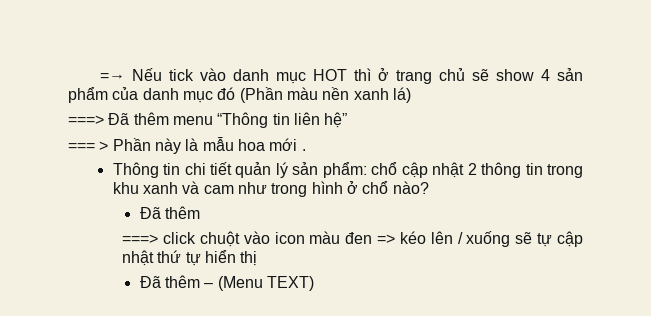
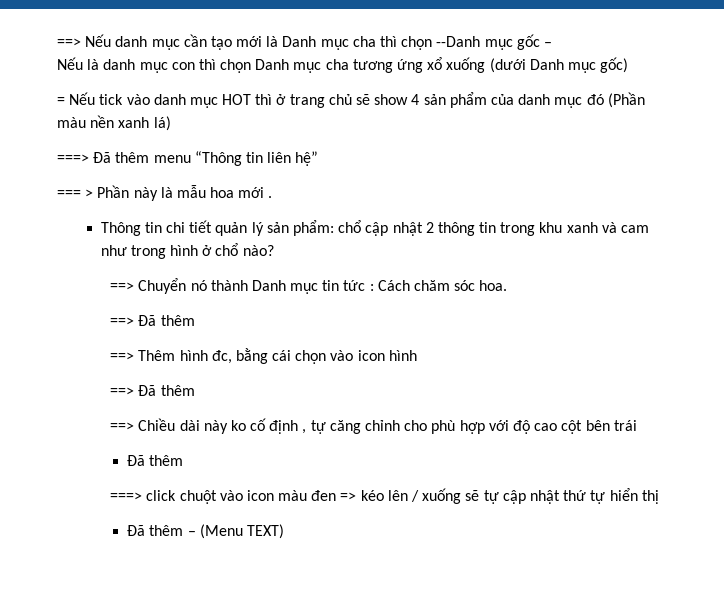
[99,73,125,81] =→ -> [57,34,552,50] [57,57,629,73] [57,97,65,105] ==> Nếu danh mục cần tạo mới là Danh mục cha thì chọn --Danh mục gốc – // Nếu là danh mục con thì chọn Danh mục cha tương ứng xổ xuống (dưới Danh mục gốc) // =
(429, 187) none -> [110,278,508,294] [110,315,195,326] [110,348,417,364] [110,385,195,396] [110,418,637,434] // ==> Chuyển nó thành Danh mục tin tức : Cách chăm sóc hoa. // ==> Đã thêm // ==> Thêm hình đc, bằng cái chọn vào icon hình // ==> Đã thêm // ==> Chiều dài này ko cố định , tự căng chỉnh cho phù hợp với độ cao cột bên trái

